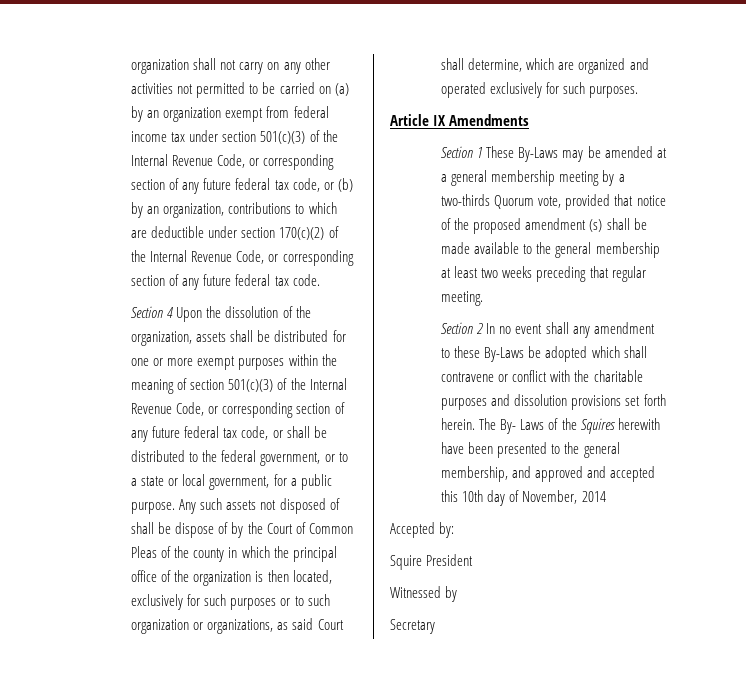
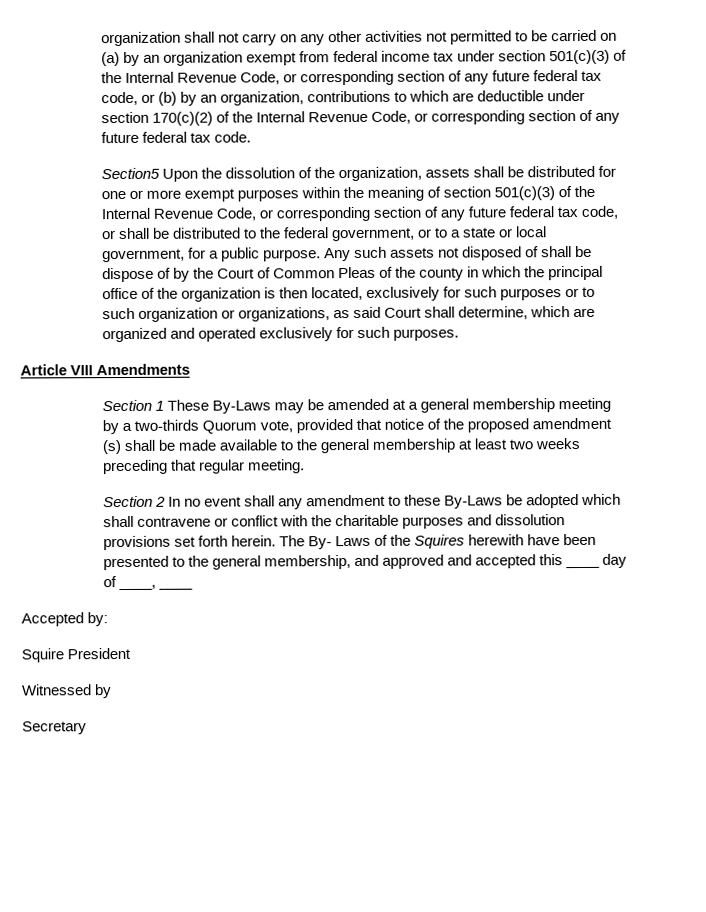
[131,306,174,318] Section 4 -> [100,167,160,180] Section5
[433,115,447,126] IX -> [70,365,94,376] VIII
[462,490,484,502] 10th -> [565,564,601,569] ____
[522,490,606,504] November, 2014 -> [117,584,193,591] ____, ____

